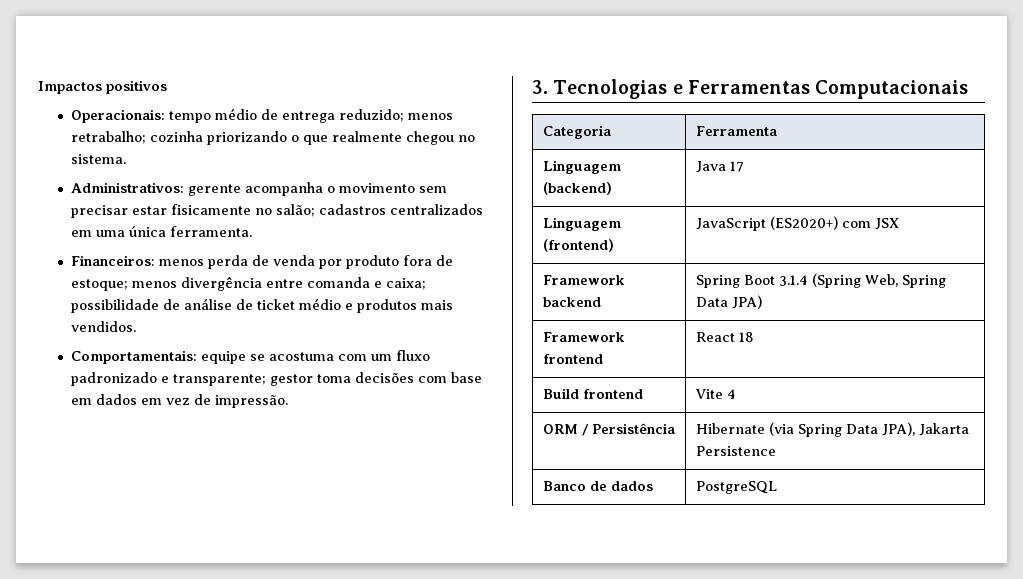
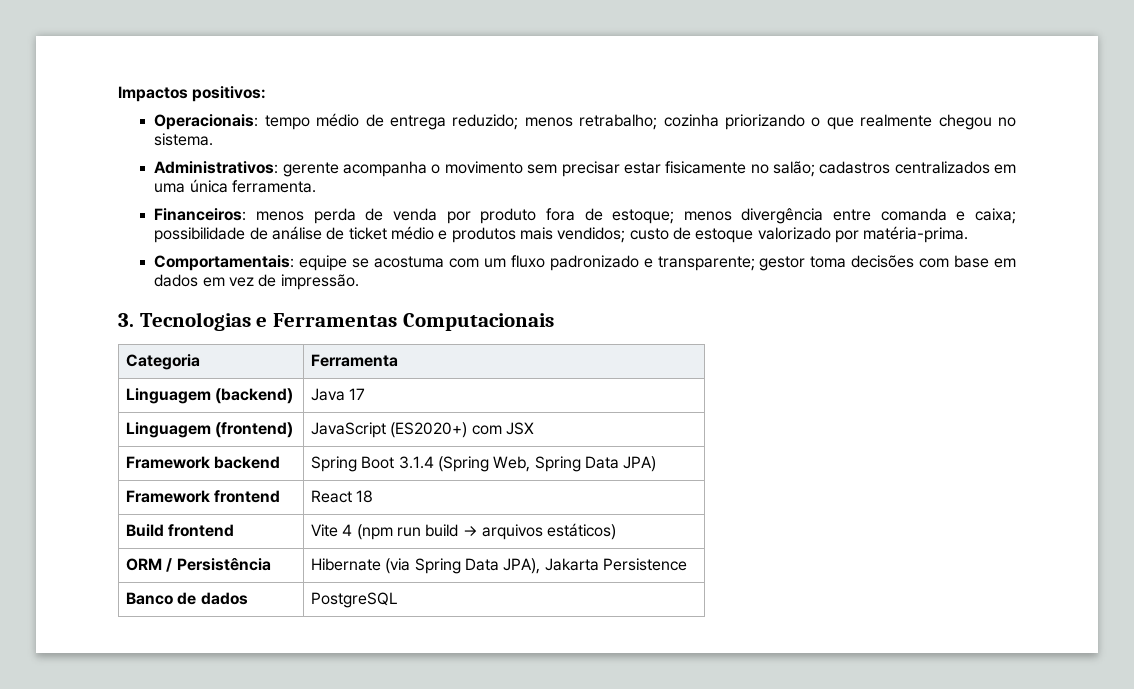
[106,80,167,94] positivos -> [192,86,267,102] positivos:
[70,321,136,332] vendidos. -> [557,226,969,243] vendidos; custo de estoque valorizado por matéria-prima.
(736, 394) none -> [356,523,617,540] (npm run build → arquivos estáticos)

